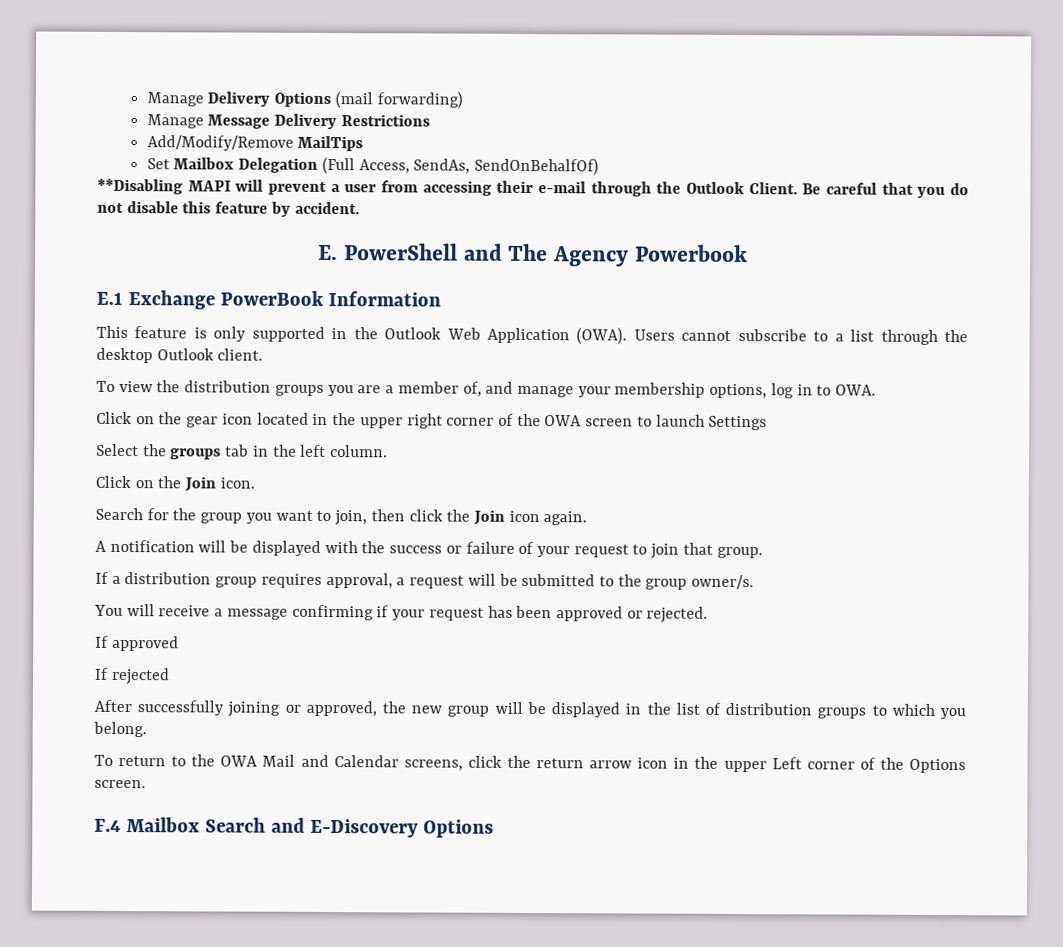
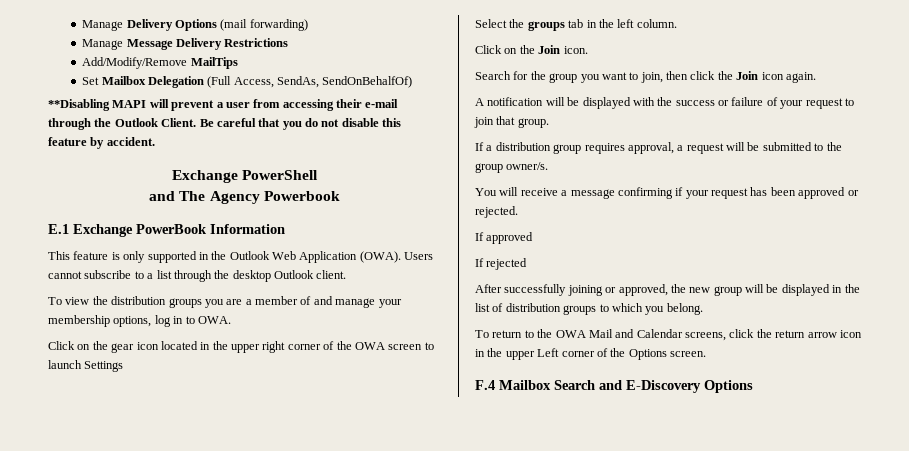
[318,244,339,261] E. -> [171,170,238,183] Exchange
(459, 252) none -> (319, 175) //
[462,381,482,397] of, -> [300,296,312,305] of

